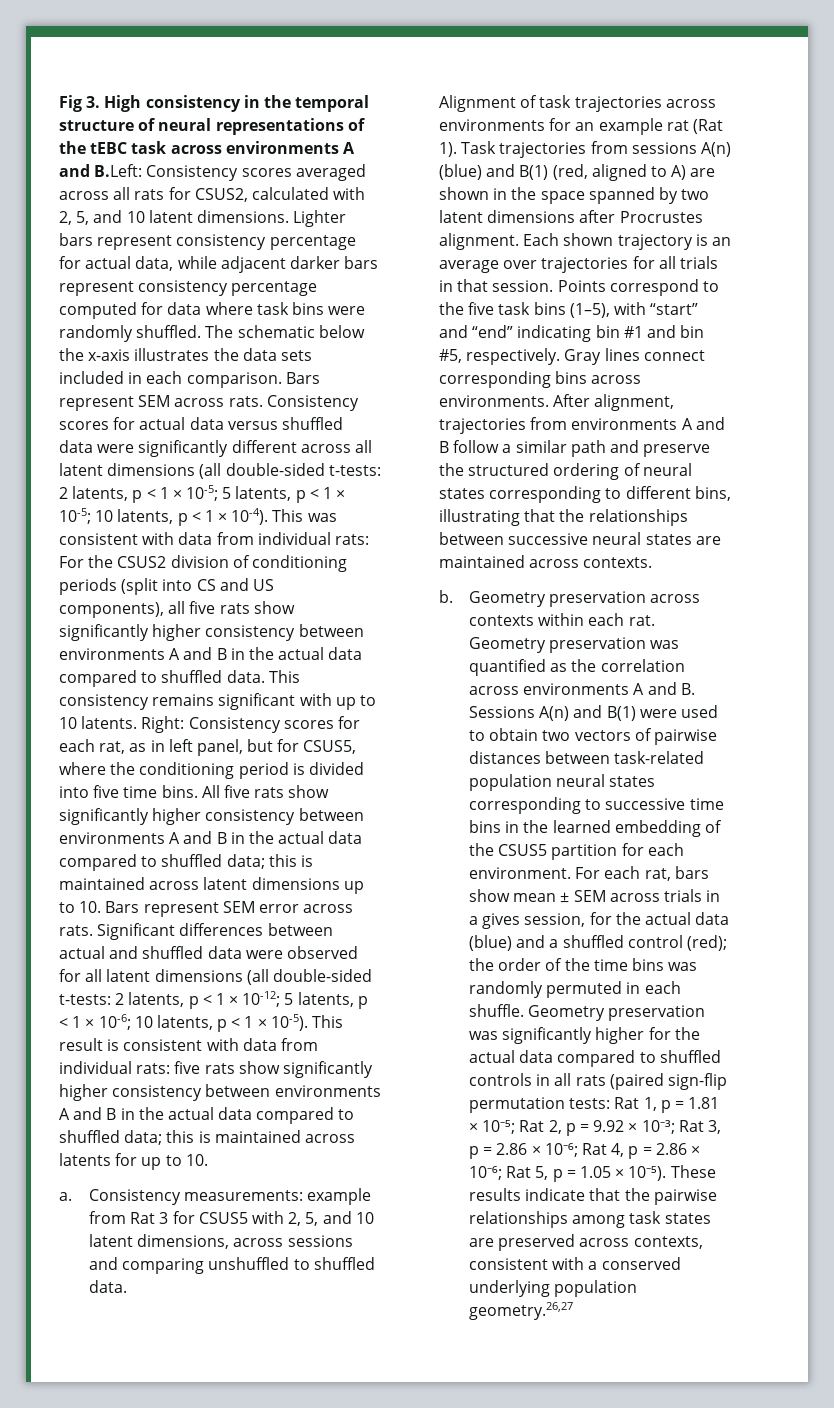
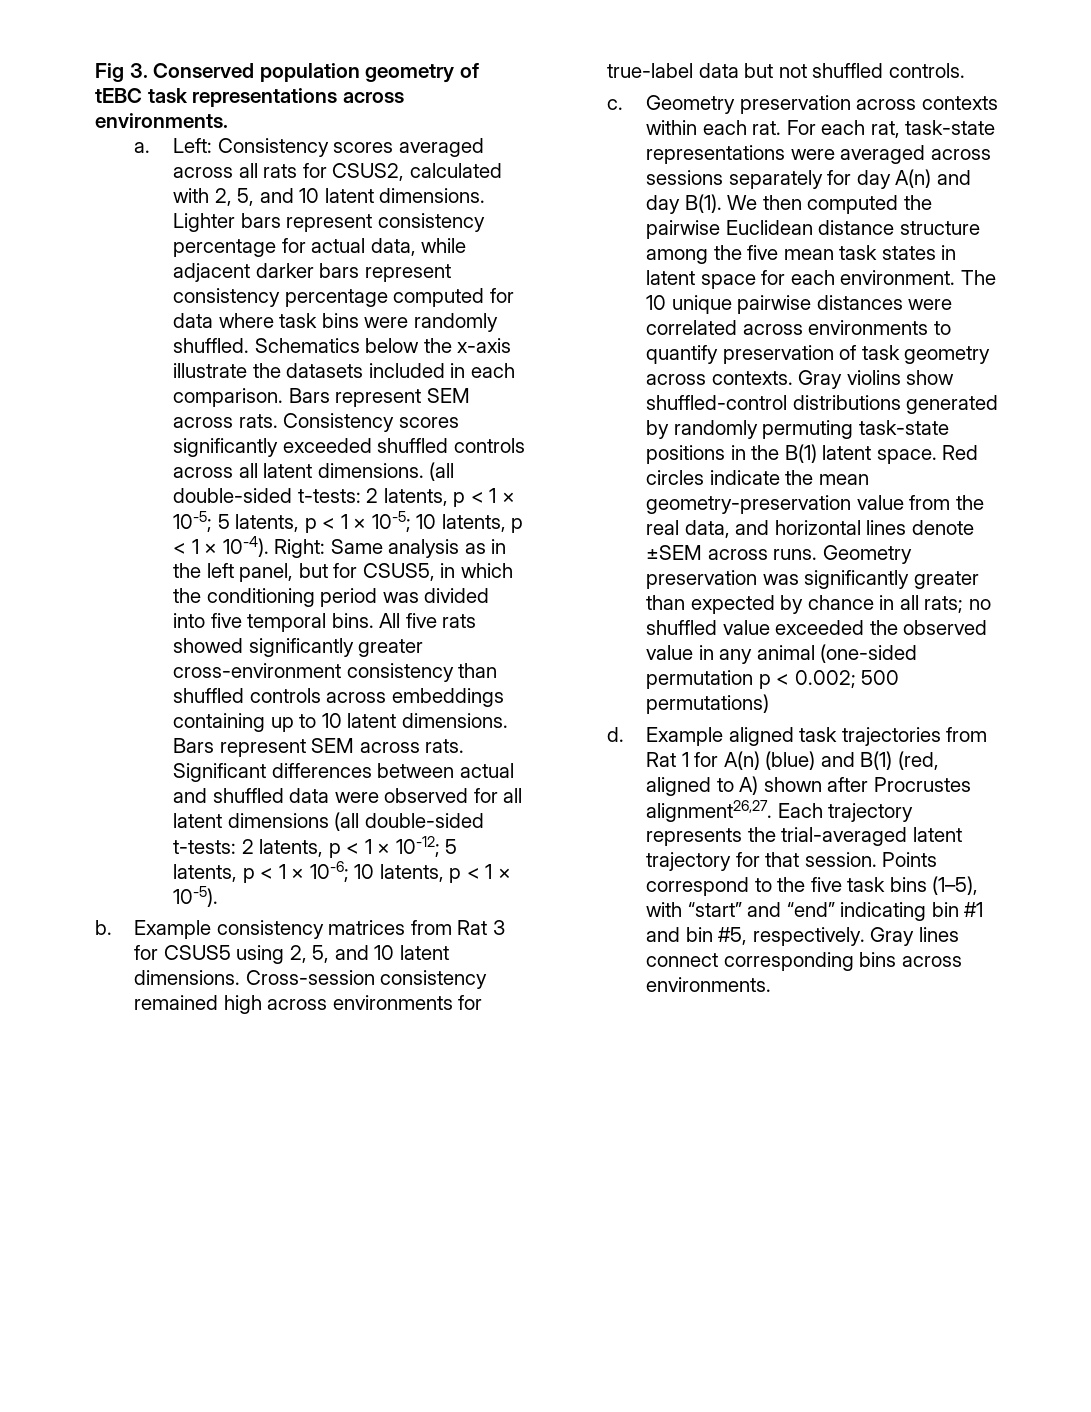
[104,95,370,112] [59,118,365,135] [59,141,355,154] [59,164,143,177] High consistency in the temporal structure of neural representations of the tEBC task across environments A and B.Left: -> [153,63,479,83] [95,88,404,107] [95,113,228,128] [134,138,213,153] Conserved population geometry of tEBC task representations across environments. // a. Left:
[205,325,315,338] The schematic -> [254,338,360,353] Schematics
[134,348,312,361] illustrates the data sets -> [173,363,364,378] illustrate the datasets
[113,417,343,430] [59,440,297,457] for actual data versus shuffled data were significantly different -> [173,438,525,457] significantly exceeded shuffled controls
[107,463,196,476] dimensions -> [317,463,424,478] dimensions.
[272,509,337,522] [59,532,369,545] [59,555,347,572] [59,578,274,595] [59,601,295,618] [59,624,364,641] [59,647,363,660] [59,670,300,687] [59,693,376,710] [59,716,360,733] [59,739,165,754] This was consistent with data from individual rats: For the CSUS2 division of conditioning periods (split into CS and US components), all five rats show significantly higher consistency between environments A and B in the actual data compared to shuffled data. This consistency remains significant with up to 10 latents. Right: Consistency scores for each rat, as in -> [274,539,507,558] [173,563,202,578] Right: Same analysis as in the
[59,762,106,775] where -> [440,563,513,578] in which
[292,763,305,775] is -> [382,592,419,603] was
[123,786,158,798] time -> [247,613,327,632] temporal
[288,785,330,798] [59,808,364,825] [59,831,363,844] [59,854,313,871] [59,877,364,894] [59,901,299,917] show significantly higher consistency between environments A and B in the actual data compared to shuffled data; this is maintained across latent dimensions up to 10. Bars represent SEM error -> [173,638,424,657] [173,663,498,682] [173,688,504,707] [173,713,508,732] [173,738,355,757] showed significantly greater cross-environment consistency than shuffled controls across embeddings containing up to 10 latent dimensions. Bars represent SEM
[312,1015,344,1028] [59,1038,318,1051] [59,1061,373,1078] [59,1084,381,1101] [59,1107,355,1124] [59,1130,355,1145] [59,1153,208,1170] [59,1188,372,1205] This result is consistent with data from individual rats: five rats show significantly higher consistency between environments A and B in the actual data compared to shuffled data; this is maintained across latents for up to 10. // a. Consistency measurements: example -> [95,920,406,939] // b. Example consistency matrices
[251,1211,374,1226] [89,1234,353,1249] [89,1257,375,1274] [89,1280,128,1293] [439,95,716,112] [439,118,723,135] [439,141,697,158] with 2, 5, and 10 latent dimensions, across sessions and comparing unshuffled to shuffled data. // Alignment of task trajectories across environments for an example rat (Rat 1). Task trajectories from sessions -> [236,945,449,964] [134,970,488,989] [134,995,483,1014] [607,63,965,78] [607,95,998,114] [646,120,996,138] [646,145,991,164] [646,169,971,189] [646,194,932,214] [646,220,980,239] [646,245,957,264] [646,270,996,289] [646,295,953,314] [646,320,951,335] [646,345,991,364] [646,370,955,389] [646,395,999,414] [646,420,949,439] [646,444,979,464] [646,470,869,485] [646,495,984,514] [646,520,974,538] [646,545,912,564] [646,570,979,589] [646,595,991,614] [646,620,988,635] [646,644,918,664] [646,670,900,689] [646,694,770,714] [607,727,988,746] [646,752,719,767] using 2, 5, and 10 latent dimensions. Cross-session consistency remained high across environments for true-label data but not shuffled controls. // c. Geometry preservation across contexts within each rat. For each rat, task-state representations were averaged across sessions separately for day A(n) and day B(1). We then computed the pairwise Euclidean distance structure among the five mean task states in latent space for each environment. The 10 unique pairwise distances were correlated across environments to quantify preservation of task geometry across contexts. Gray violins show shuffled-control distributions generated by randomly permuting task-state positions in the B(1) latent space. Red circles indicate the mean geometry-preservation value from the real data, and horizontal lines denote ±SEM across runs. Geometry preservation was significantly greater than expected by chance in all rats; no shuffled value exceeded the observed value in any animal (one-sided permutation p < 0.002; 500 permutations) // d. Example aligned task trajectories from Rat 1 for
[690,168,716,177] [439,187,710,204] [439,210,703,223] [439,233,731,250] [439,256,718,273] [439,280,454,292] are shown in the space spanned by two latent dimensions after Procrustes alignment. Each shown trajectory is an average over trajectories for all trials in -> [763,777,971,792] [646,800,914,822] [646,827,962,846] [646,852,760,871] shown after Procrustes alignment26,27. Each trajectory represents the trial-averaged latent trajectory for
[553,394,675,411] [439,417,725,434] [439,440,711,457] [439,463,692,480] [439,486,731,503] [439,509,688,526] [439,532,721,545] [439,555,653,568] [439,590,701,607] [469,613,655,626] [469,637,680,653] [469,659,685,676] [469,682,695,695] [469,705,719,721] [469,728,718,745] [469,751,705,764] [469,774,656,791] [469,797,724,814] [469,820,723,837] [469,843,684,860] [469,866,709,881] [469,889,721,903] [469,912,730,929] [469,935,728,951] [469,958,698,971] [469,981,681,998] [469,1004,706,1021] [469,1027,700,1044] [469,1050,721,1067] [469,1073,728,1090] [469,1097,720,1113] [469,1120,721,1136] [469,1143,700,1159] [469,1165,716,1182] [469,1188,717,1205] [469,1211,711,1228] [469,1234,703,1251] [469,1257,681,1270] [469,1280,638,1297] [469,1302,574,1320] After alignment, trajectories from environments A and B follow a similar path and preserve the structured ordering of neural states corresponding to different bins, illustrating that the relationships between successive neural states are maintained across contexts. // b. Geometry preservation across contexts within each rat. Geometry preservation was quantified as the correlation across environments A and B. Sessions A(n) and B(1) were used to obtain two vectors of pairwise distances between task-related population neural states corresponding to successive time bins in the learned embedding of the CSUS5 partition for each environment. For each rat, bars show mean ± SEM across trials in a gives session, for the actual data (blue) and a shuffled control (red); the order of the time bins was randomly permuted in each shuffle. Geometry preservation was significantly higher for the actual data compared to shuffled controls in all rats (paired sign-flip permutation tests: Rat 1, p = 1.81 × 10⁻⁵; Rat 2, p = 9.92 × 10⁻³; Rat 3, p = 2.86 × 10⁻⁶; Rat 4, p = 2.86 × 10⁻⁶; Rat 5, p = 1.05 × 10⁻⁵). These results indicate that the pairwise relationships among task states are preserved across contexts, consistent with a conserved underlying population geometry.26,27 -> (772, 984) none

